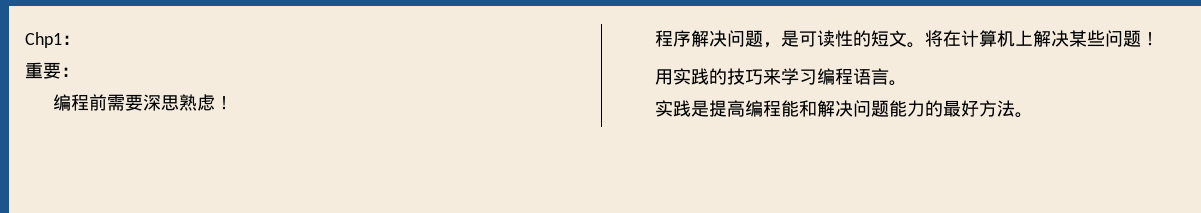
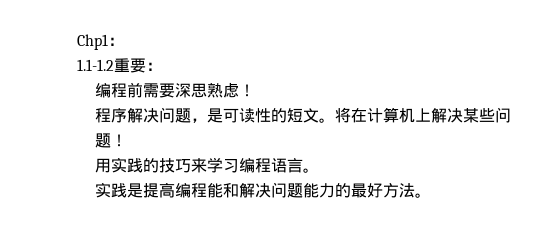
(80, 40) none -> [77,59,114,71] 1.1-1.2

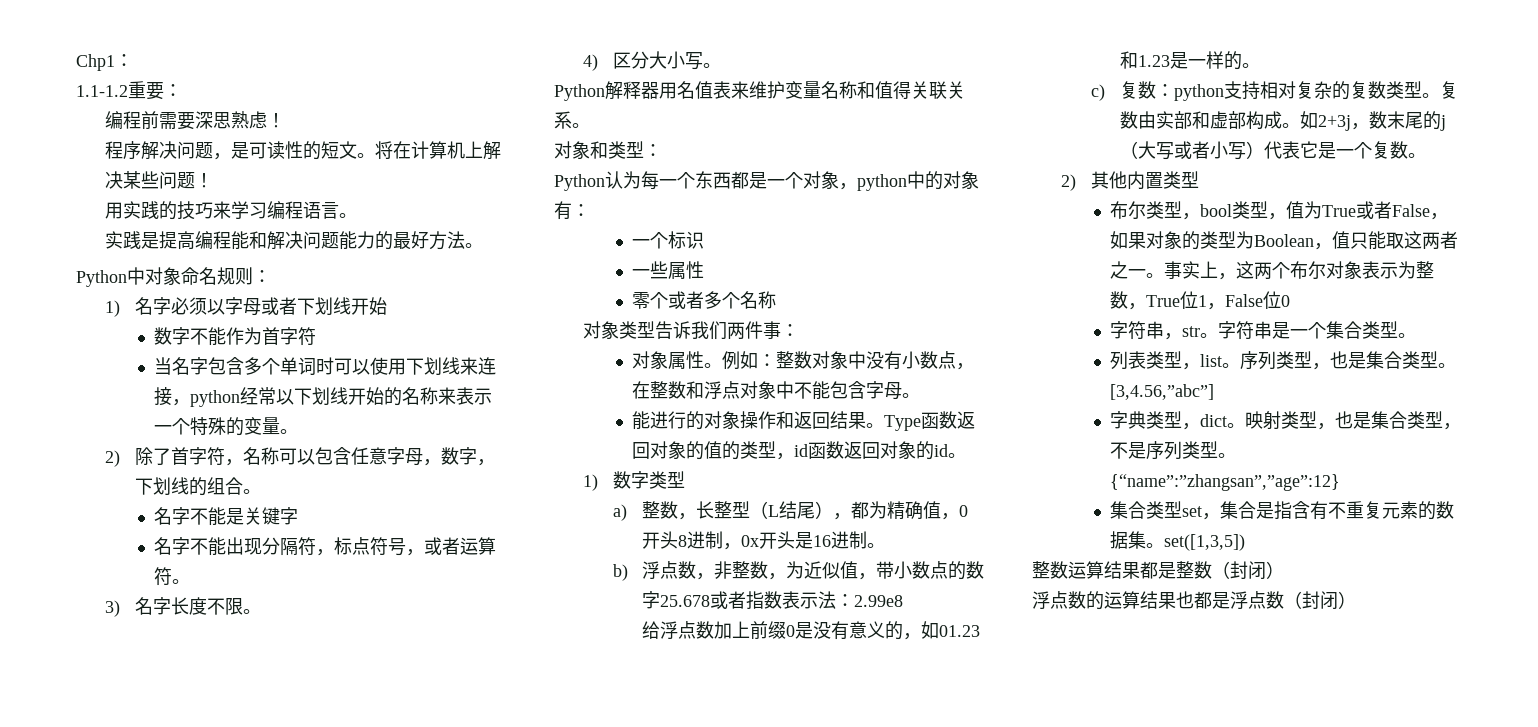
(431, 195) none -> [76,267,271,287] [105,297,387,317] [154,327,317,346] [154,357,497,375] [154,387,493,407] [154,417,299,436] [105,447,495,467] [134,477,261,496] [154,507,299,526] [154,537,497,556] [154,567,191,586] [105,597,261,617] [583,51,721,71] [554,81,965,101] [554,111,590,129] [554,141,662,159] [554,171,979,191] [554,201,590,220] [632,231,705,249] [632,261,705,279] [632,291,777,309] [583,321,800,340] [632,351,975,370] [632,381,921,400] [632,411,976,431] [632,441,967,460] [583,471,685,491] [612,501,968,521] [641,531,885,550] [612,561,984,581] [641,591,903,610] [641,621,980,640] [1119,51,1260,70] [1090,81,1458,101] [1119,111,1446,131] [1119,141,1426,160] [1061,171,1199,191] [1110,201,1449,220] [1110,231,1459,250] [1110,261,1435,280] [1110,291,1291,310] [1110,321,1417,340] [1110,351,1457,370] [1110,384,1215,400] [1110,411,1462,430] [1110,441,1237,460] [1110,474,1341,491] [1110,501,1455,520] [1110,531,1246,551] [1032,561,1284,580] [1032,591,1356,610] // Python中对象命名规则： // 1)名字必须以字母或者下划线开始 // 数字不能作为首字符 // 当名字包含多个单词时可以使用下划线来连接，python经常以下划线开始的名称来表示一个特殊的变量。 // 2)除了首字符，名称可以包含任意字母，数字，下划线的组合。 // 名字不能是关键字 // 名字不能出现分隔符，标点符号，或者运算符。 // 3)名字长度不限。 // 4)区分大小写。 // Python解释器用名值表来维护变量名称和值得关联关系。 // 对象和类型： // Python认为每一个东西都是一个对象，python中的对象有： // 一个标识 // 一些属性 // 零个或者多个名称 // 对象类型告诉我们两件事： // 对象属性。例如：整数对象中没有小数点，在整数和浮点对象中不能包含字母。 // 能进行的对象操作和返回结果。Type函数返回对象的值的类型，id函数返回对象的id。 // 1)数字类型 // a)整数，长整型（L结尾），都为精确值，0开头8进制，0x开头是16进制。 // b)浮点数，非整数，为近似值，带小数点的数字25.678或者指数表示法：2.99e8 // 给浮点数加上前缀0是没有意义的，如01.23和1.23是一样的。 // c)复数：python支持相对复杂的复数类型。复数由实部和虚部构成。如2+3j，数末尾的j（大写或者小写）代表它是一个复数。 // 2)其他内置类型 // 布尔类型，bool类型，值为True或者False，如果对象的类型为Boolean，值只能取这两者之一。事实上，这两个布尔对象表示为整数，True位1，False位0 // 字符串，str。字符串是一个集合类型。 // 列表类型，list。序列类型，也是集合类型。[3,4.56,”abc”] // 字典类型，dict。映射类型，也是集合类型，不是序列类型。{“name”:”zhangsan”,”age”:12} // 集合类型set，集合是指含有不重复元素的数据集。set([1,3,5]) // 整数运算结果都是整数（封闭） // 浮点数的运算结果也都是浮点数（封闭）

